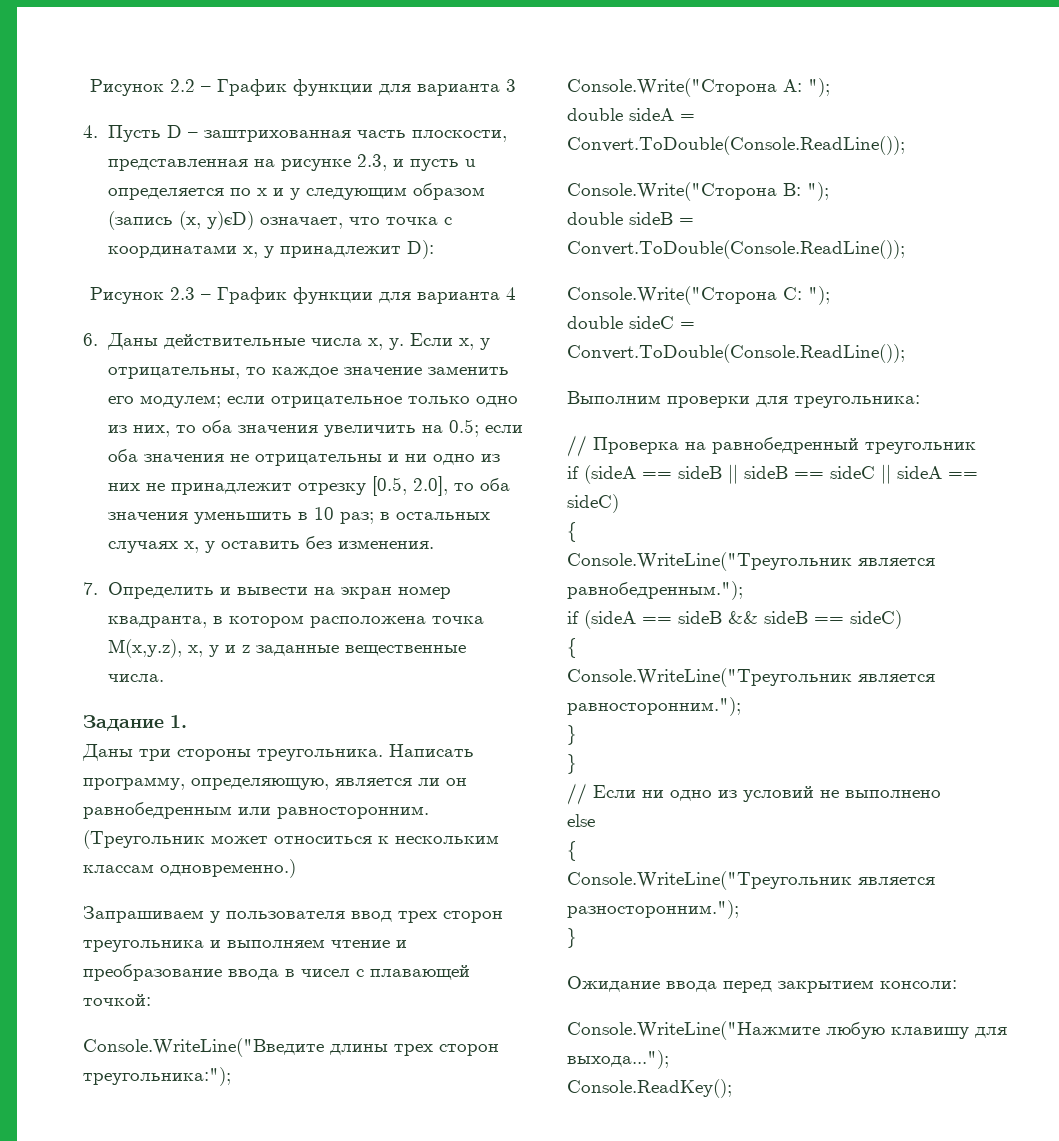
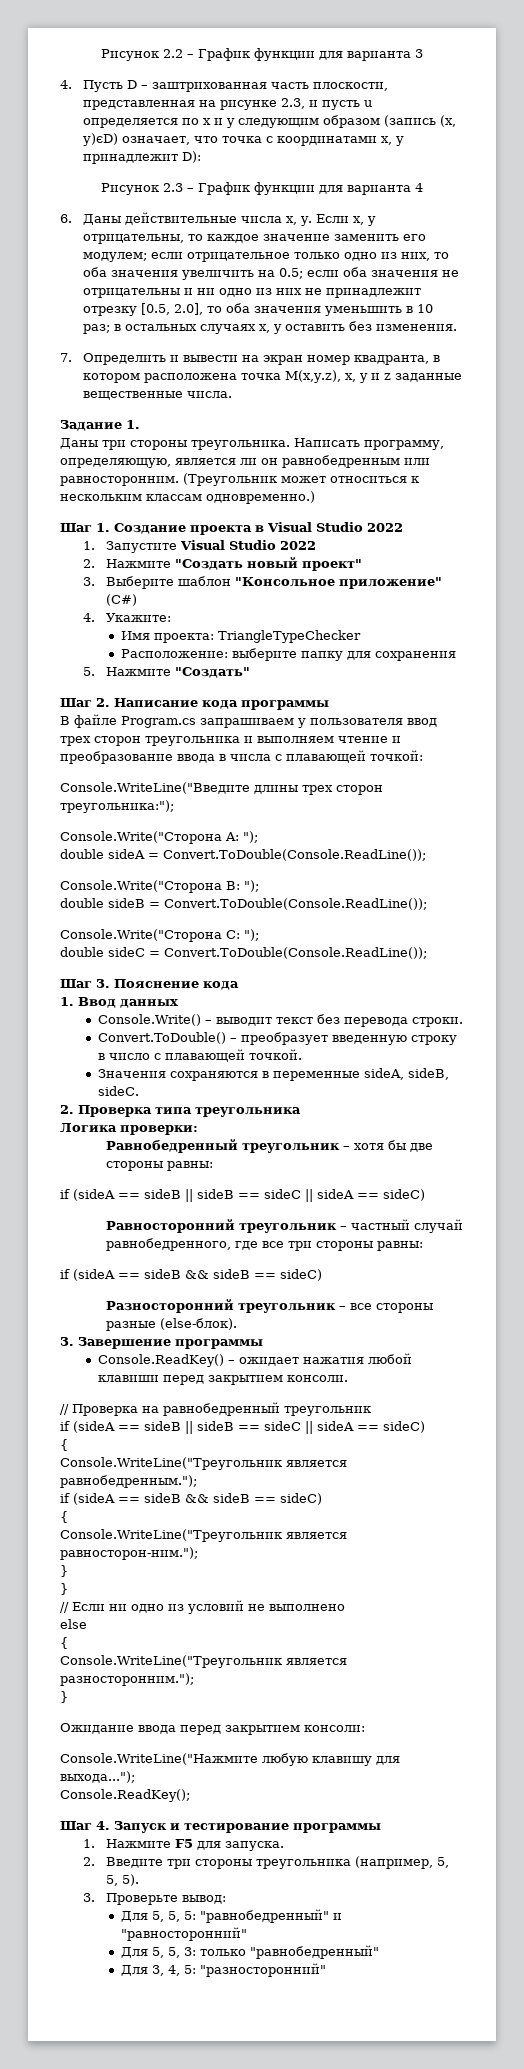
[83,906,204,923] Запрашиваем -> [60,522,403,535] [83,540,317,553] [83,557,363,571] [83,576,443,589] [106,594,138,606] [83,613,172,622] [120,630,361,643] [120,648,456,661] [83,667,251,678] [60,698,329,710] [60,714,294,728] Шаг 1. Создание проекта в Visual Studio 2022 // 1. Запустите Visual Studio 2022 // 2. Нажмите "Создать новый проект" // 3. Выберите шаблон "Консольное приложение" (C#) // 4. Укажите: // Имя проекта: TriangleTypeChecker // Расположение: выберите папку для сохранения // 5. Нажмите "Создать" // Шаг 2. Написание кода программы // В файле Program.cs запрашиваем
[301,969,350,977] чисел -> [230,754,271,761] числа
[567,391,920,408] Выполним проверки для треугольника: -> [60,979,239,990] [60,997,178,1008] [97,1014,463,1027] [97,1032,458,1045] [97,1049,302,1062] [97,1068,449,1081] [97,1086,139,1096] [60,1105,301,1117] [60,1123,198,1135] [106,1139,434,1153] [106,1161,214,1171] [60,1189,425,1202] [106,1219,464,1233] [106,1238,424,1251] [60,1269,322,1281] [106,1299,434,1313] [106,1318,238,1331] [60,1337,263,1349] [97,1353,412,1367] [97,1375,348,1385] Шаг 3. Пояснение кода // 1. Ввод данных // Console.Write() – выводит текст без перевода строки. // Convert.ToDouble() – преобразует введенную строку в число с плавающей точкой. // Значения сохраняются в переменные sideA, sideB, sideC. // 2. Проверка типа треугольника // Логика проверки: // Равнобедренный треугольник – хотя бы две стороны равны: // if (sideA == sideB || sideB == sideC || sideA == sideC) // Равносторонний треугольник – частный случай равнобедренного, где все три стороны равны: // if (sideA == sideB && sideB == sideC) // Разносторонний треугольник – все стороны разные (else-блок). // 3. Завершение программы // Console.ReadKey() – ожидает нажатия любой клавиши перед закрытием консоли.
[567,697,741,716] равносторонним."); -> [60,1547,198,1560] равносторон-ним.");
(732, 1088) none -> [60,1821,381,1833] [83,1839,285,1851] [83,1856,450,1869] [106,1874,140,1886] [83,1893,227,1905] [120,1909,342,1923] [120,1927,247,1941] [120,1945,379,1959] [120,1963,326,1977] // Шаг 4. Запуск и тестирование программы // 1. Нажмите F5 для запуска. // 2. Введите три стороны треугольника (например, 5, 5, 5). // 3. Проверьте вывод: // Для 5, 5, 5: "равнобедренный" и "равносторонний" // Для 5, 5, 3: только "равнобедренный" // Для 3, 4, 5: "разносторонний"

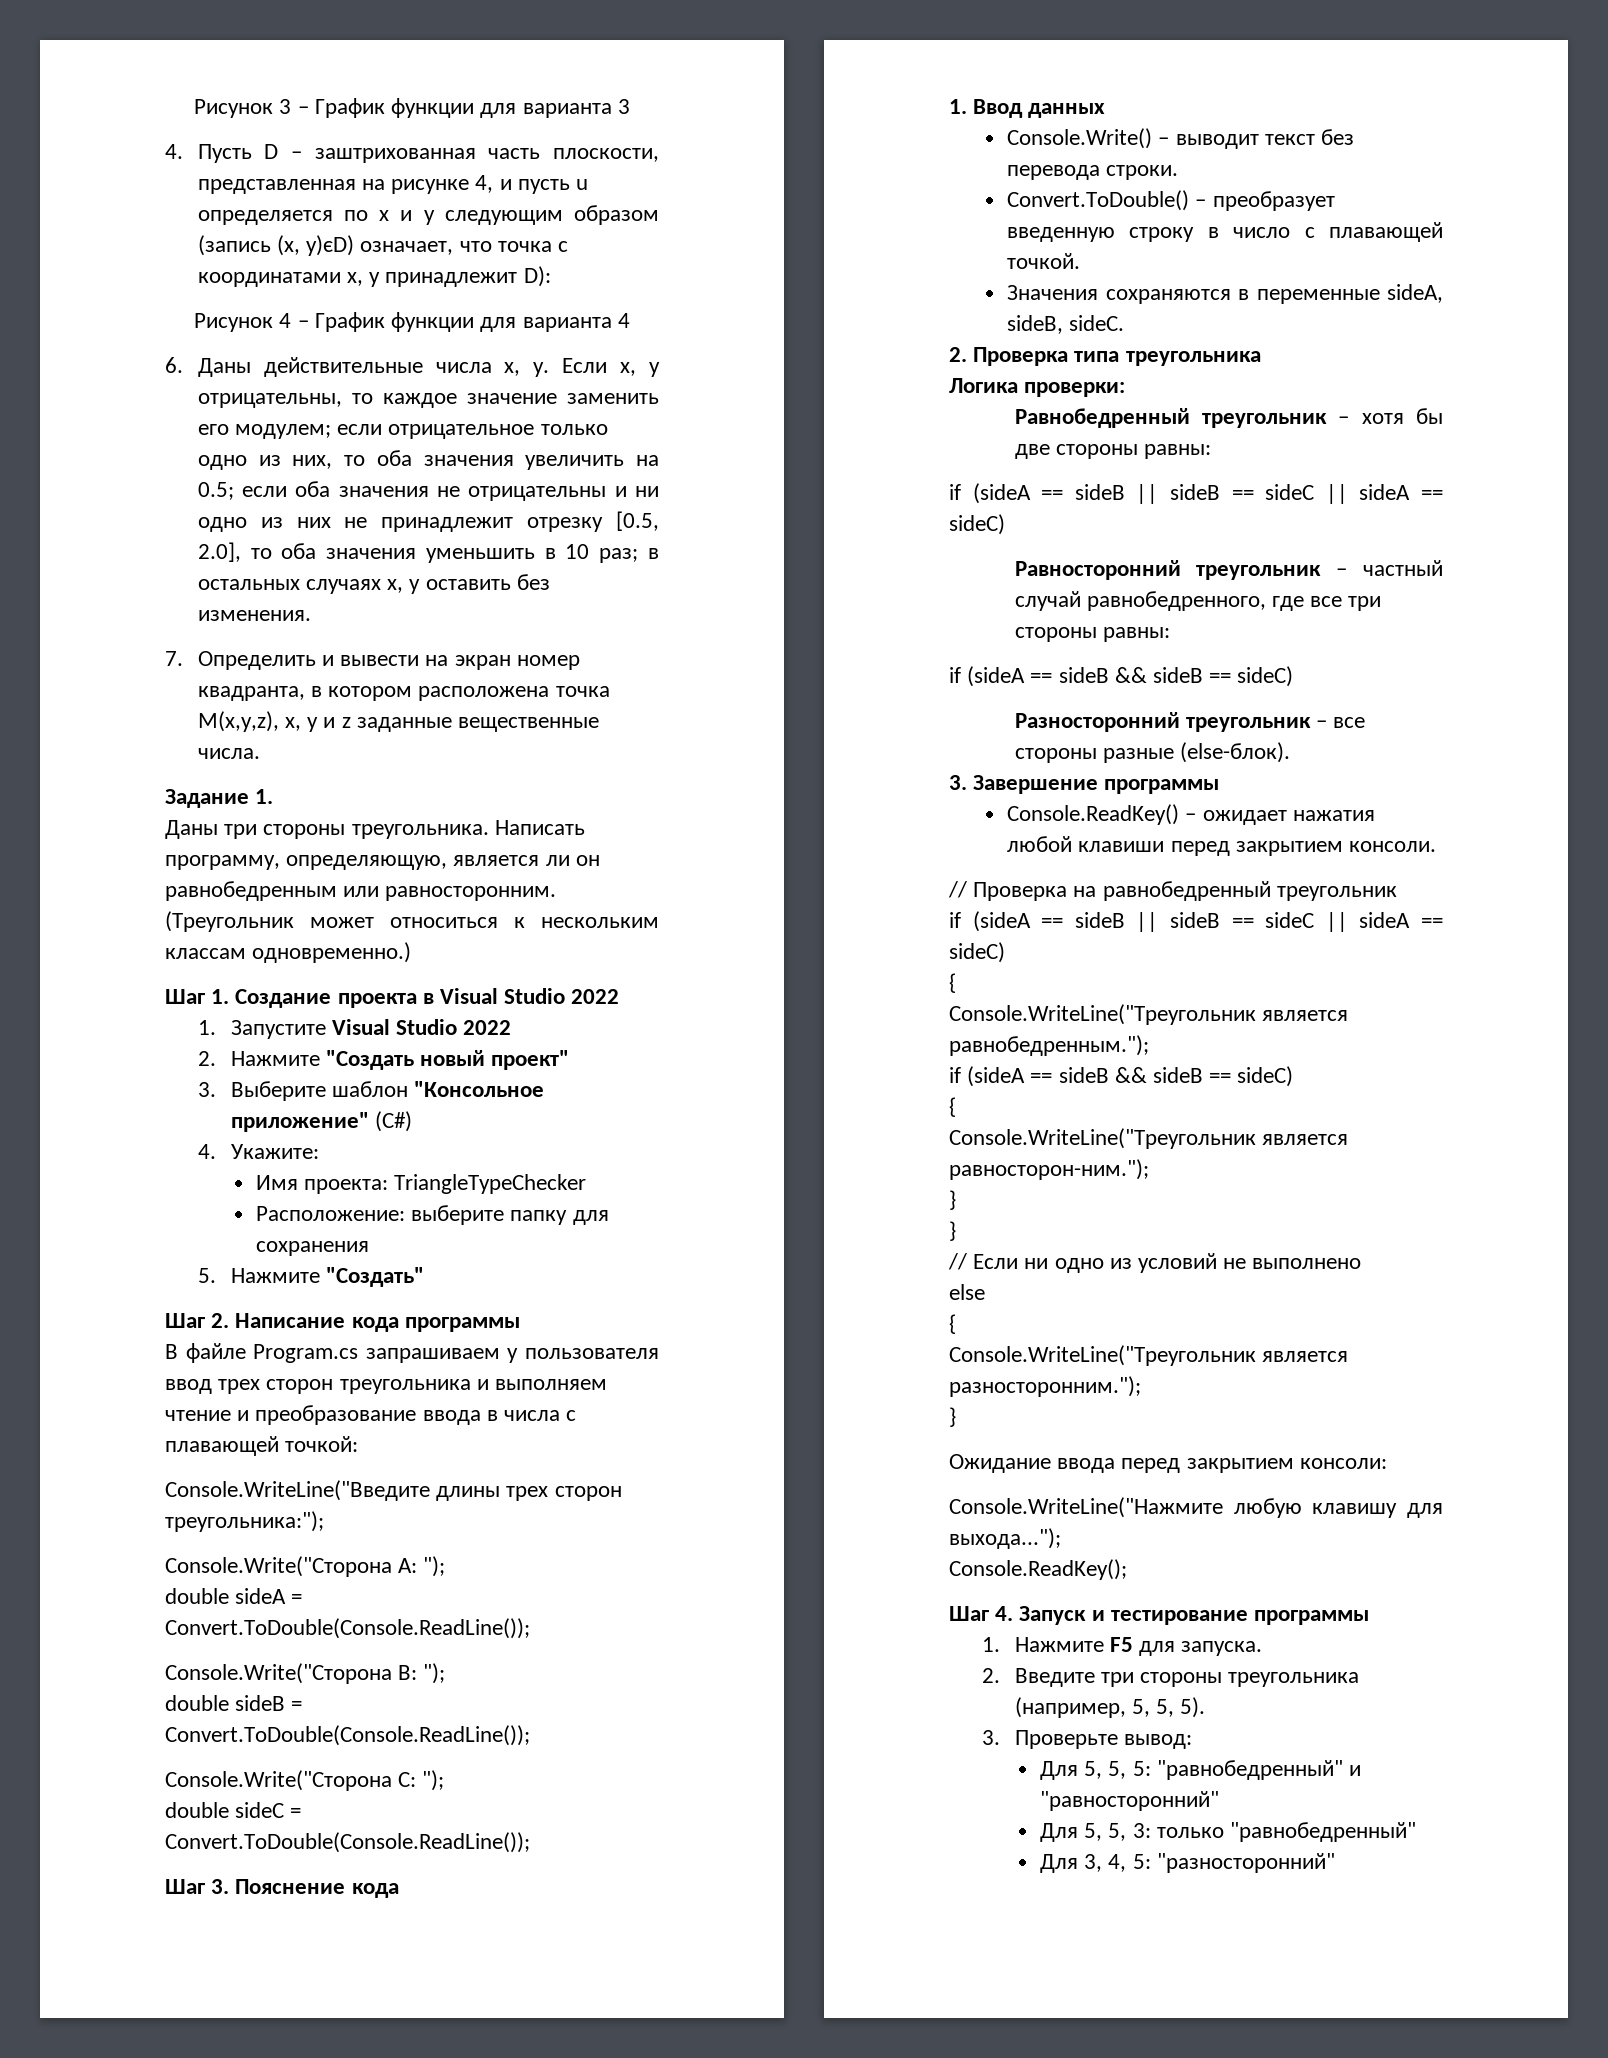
[101,49,183,61] Рисунок 2.2 -> [194,99,292,118] Рисунок 3
[281,98,306,109] 2.3, -> [475,175,494,193] 4,
[163,183,183,192] 2.3 -> [279,313,292,328] 4
[285,370,342,383] М(x,y.z), -> [197,711,279,732] М(x,y,z),

